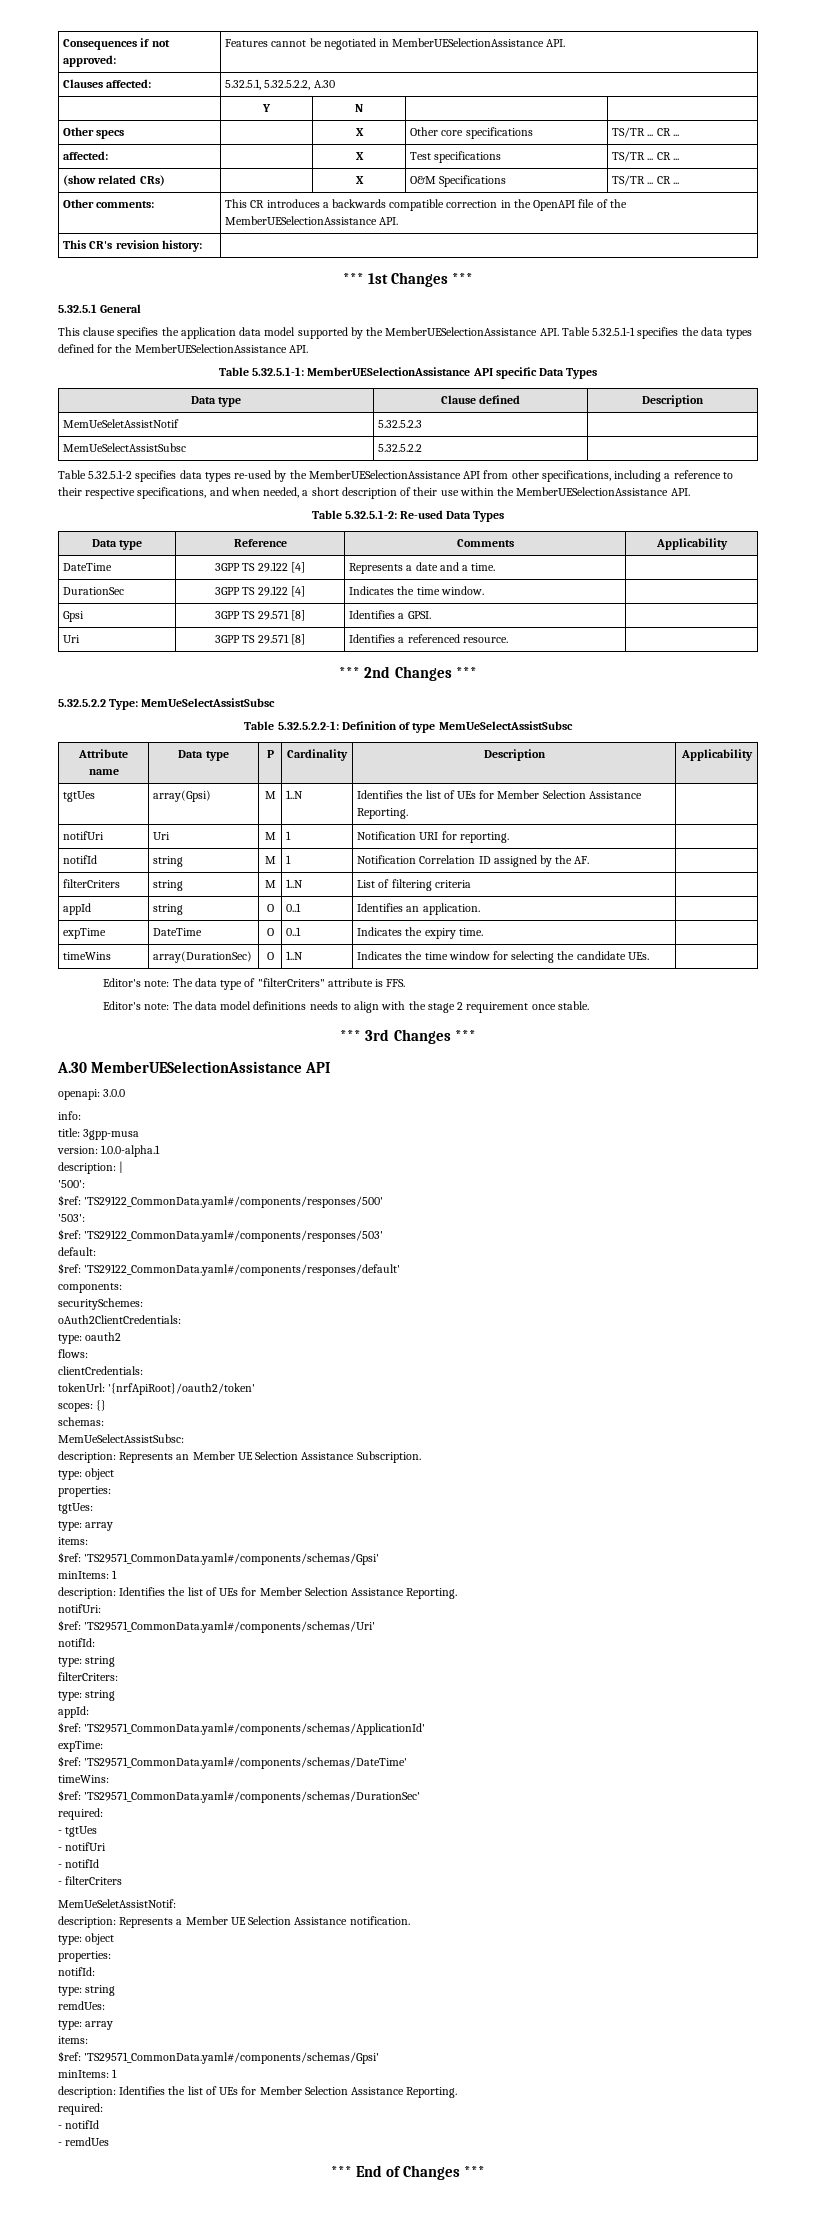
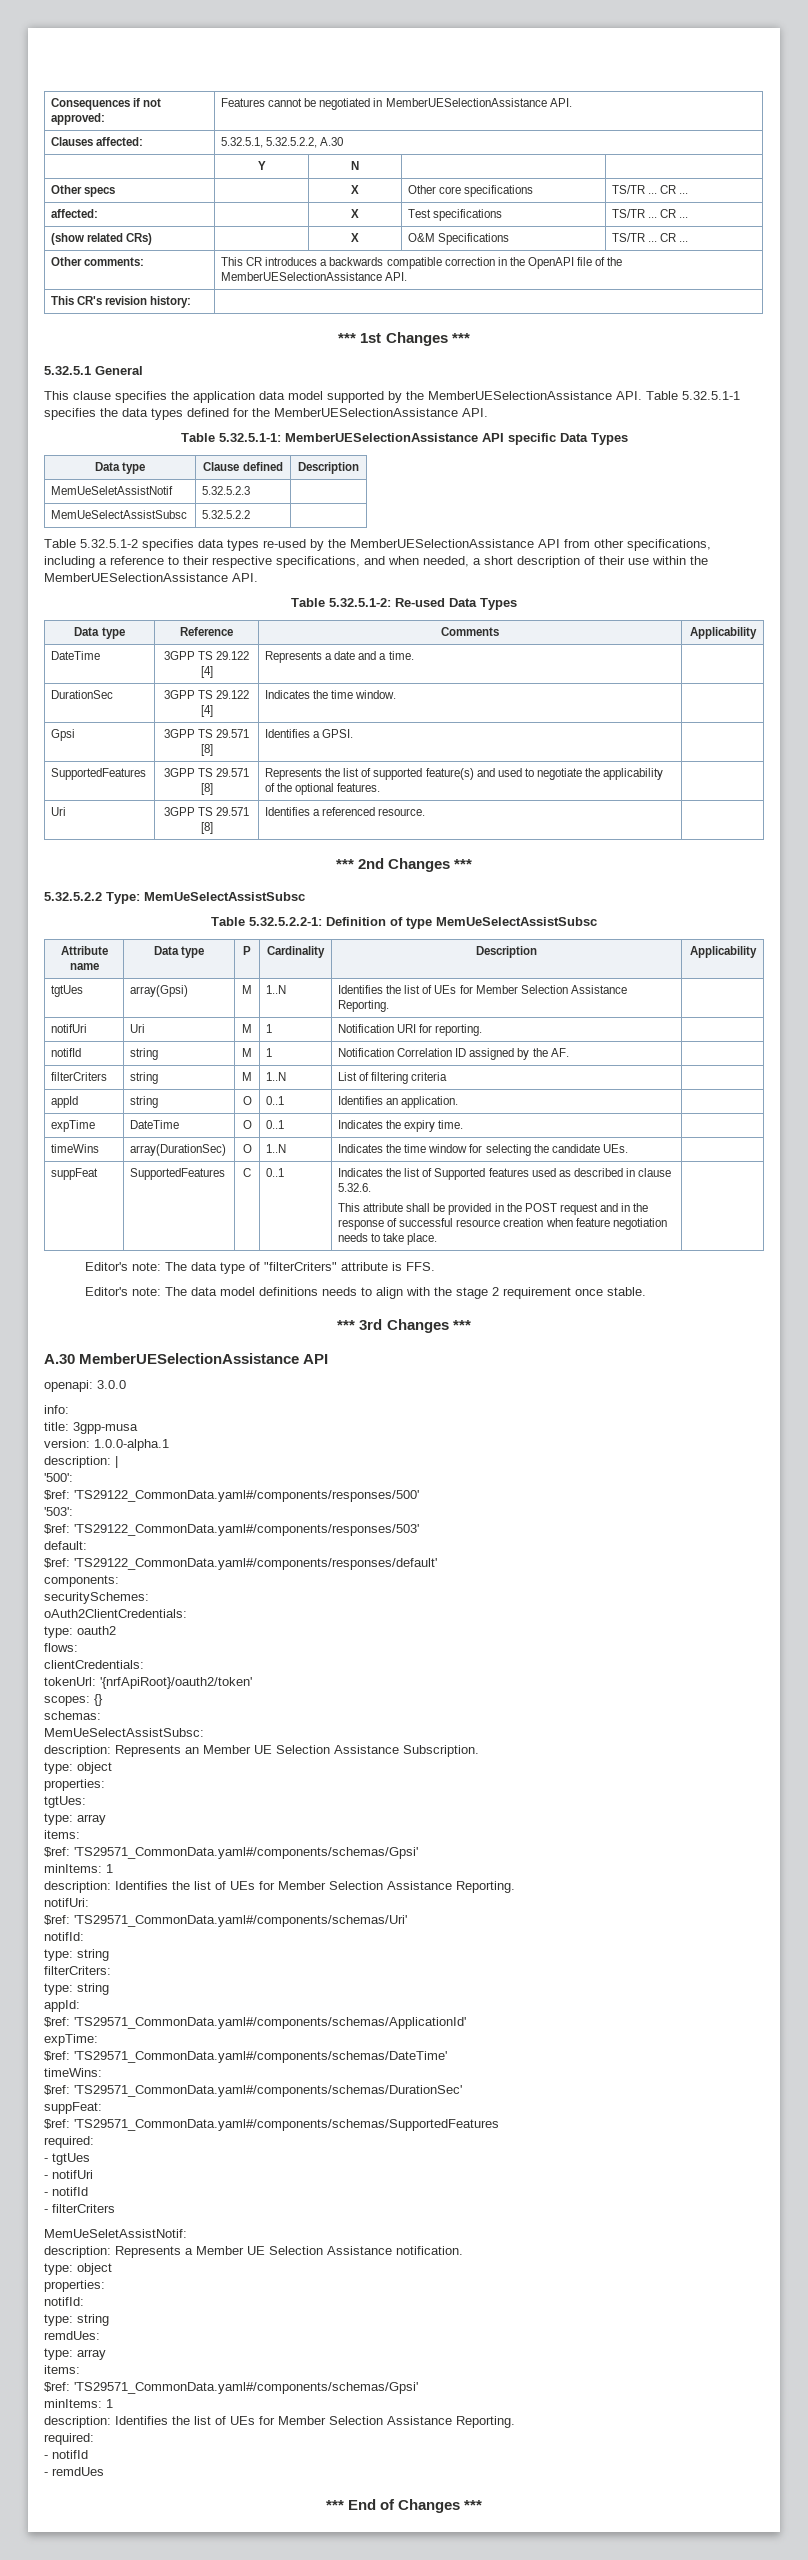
(431, 615) none -> [51,768,147,780] [163,768,250,777] [200,783,213,795] [265,768,664,780] [265,783,381,795] // SupportedFeatures | 3GPP TS 29.571 [8] | Represents the list of supported feature(s) and used to negotiate the applicability of the optional features. |
(649, 956) none -> [51,1168,99,1180] [130,1168,226,1180] [243,1168,251,1177] [266,1168,285,1177] [338,1168,672,1180] [338,1183,372,1192] [338,1203,649,1215] [338,1218,667,1230] [338,1233,438,1245] // suppFeat | SupportedFeatures | C | 0..1 | Indicates the list of Supported features used as described in clause 5.32.6. // This attribute shall be provided in the POST request and in the response of successful resource creation when feature negotiation needs to take place. |
(421, 1797) none -> [44,2102,102,2114] [44,2119,499,2131] // suppFeat: // $ref: 'TS29571_CommonData.yaml#/components/schemas/SupportedFeatures

